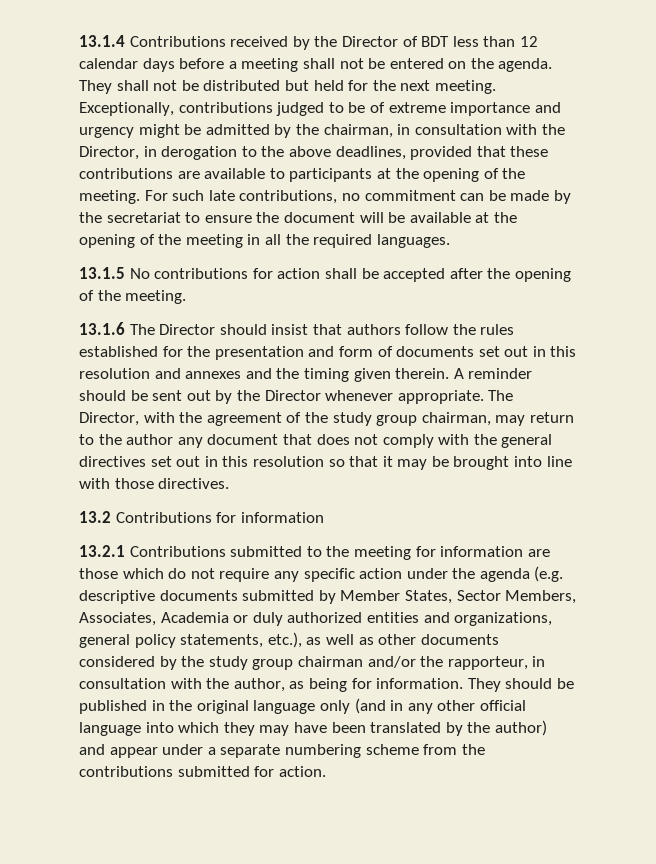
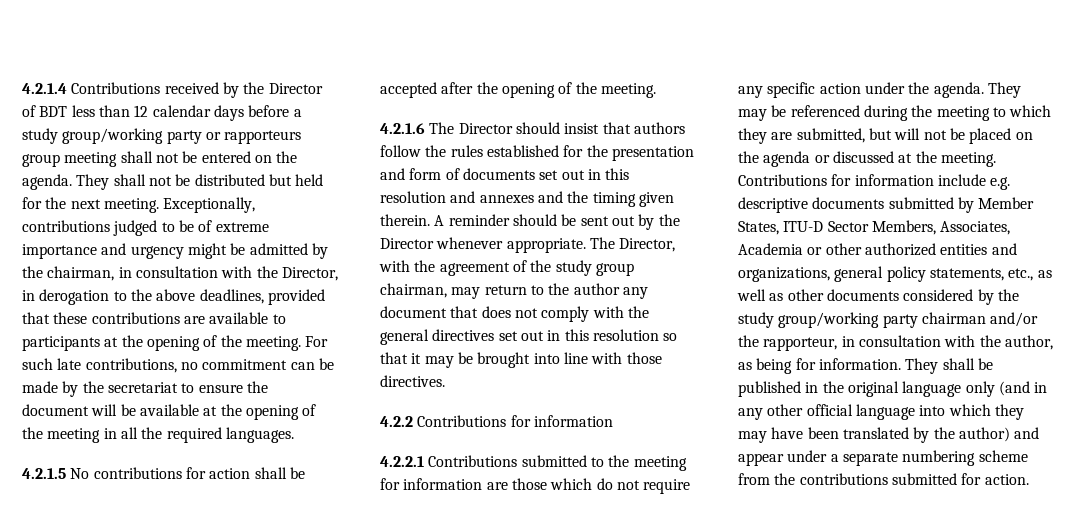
[79,35,125,47] 13.1.4 -> [22,83,67,94] 4.2.1.4
(237, 65) none -> [22,128,302,144] [22,154,60,167] study group/working party or rapporteurs group
[79,267,125,279] 13.1.5 -> [22,468,66,479] 4.2.1.5
[79,322,125,335] 13.1.6 -> [380,123,425,134] 4.2.1.6
[79,511,111,523] 13.2 -> [380,416,413,427] 4.2.2
[79,545,125,557] 13.2.1 -> [380,456,424,467] 4.2.2.1
[479,566,564,582] agenda (e.g. -> [933,82,1021,98] [738,105,1052,121] [738,128,1033,144] [738,151,996,167] [738,174,1011,190] agenda. They may be referenced during the meeting to which they are submitted, but will not be placed on the agenda or discussed at the meeting. Contributions for information include e.g.
(452, 597) none -> [783,221,824,232] ITU-D
[252,612,283,626] duly -> [825,243,862,255] other
[267,632,302,648] etc.), -> [1008,268,1034,281] etc.,
[252,659,294,670] group -> [778,312,918,328] group/working party
[505,678,553,689] should -> [942,358,975,370] shall

